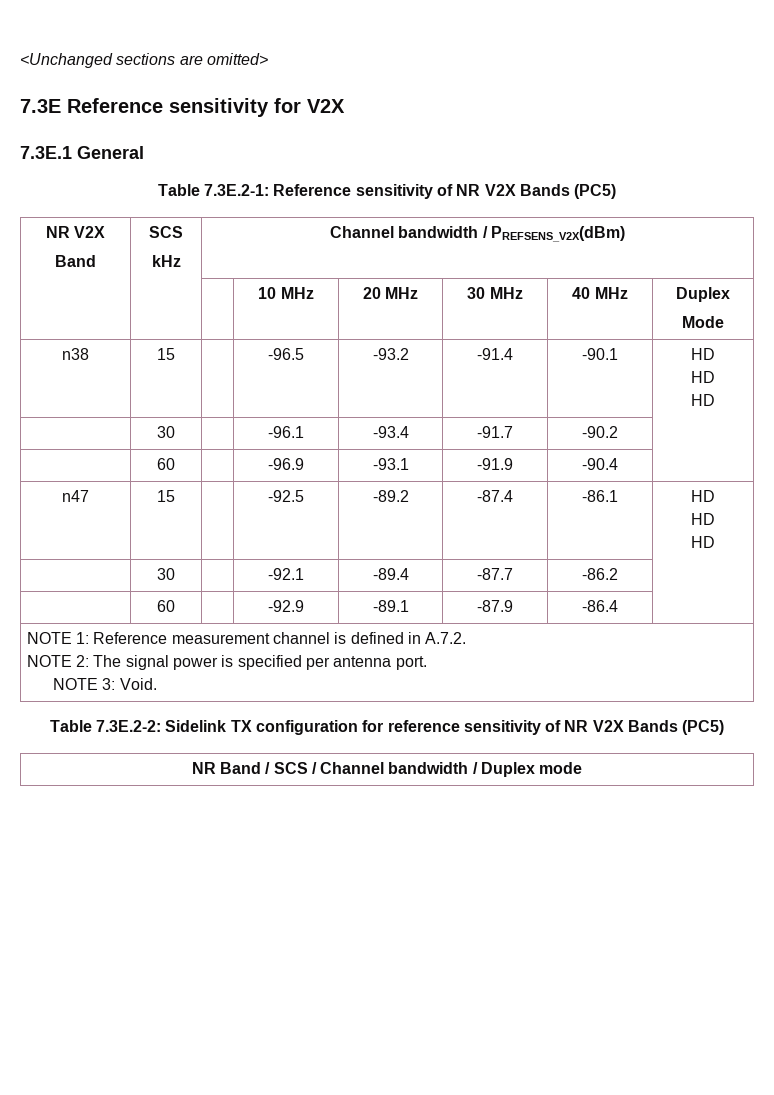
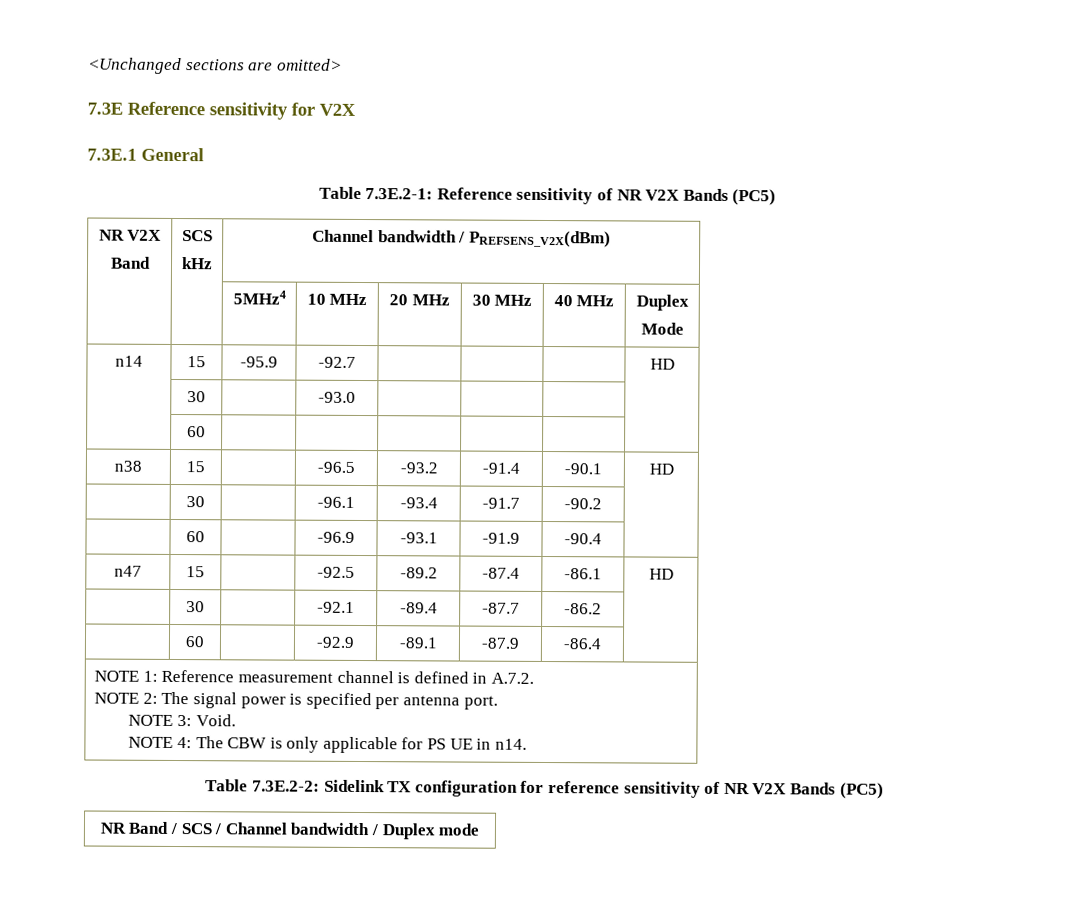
(625, 234) none -> [232,290,286,305] 5MHz4
(724, 322) none -> [115,355,143,367] [187,356,206,368] [240,356,278,368] [318,356,356,368] [649,358,675,370] [187,391,206,403] [318,391,356,403] [187,426,206,438] // n14 | 15 | -95.9 | -92.7 | | | | HD // | 30 | | -93.0 | | | | // | 60 | | | | | |
[691,371,715,383] [691,394,715,406] // HD // HD -> (674, 469) none
[691,513,715,525] [691,536,715,548] // HD // HD -> (674, 574) none
(157, 684) none -> [128,736,527,754] // NOTE 4: The CBW is only applicable for PS UE in n14.

